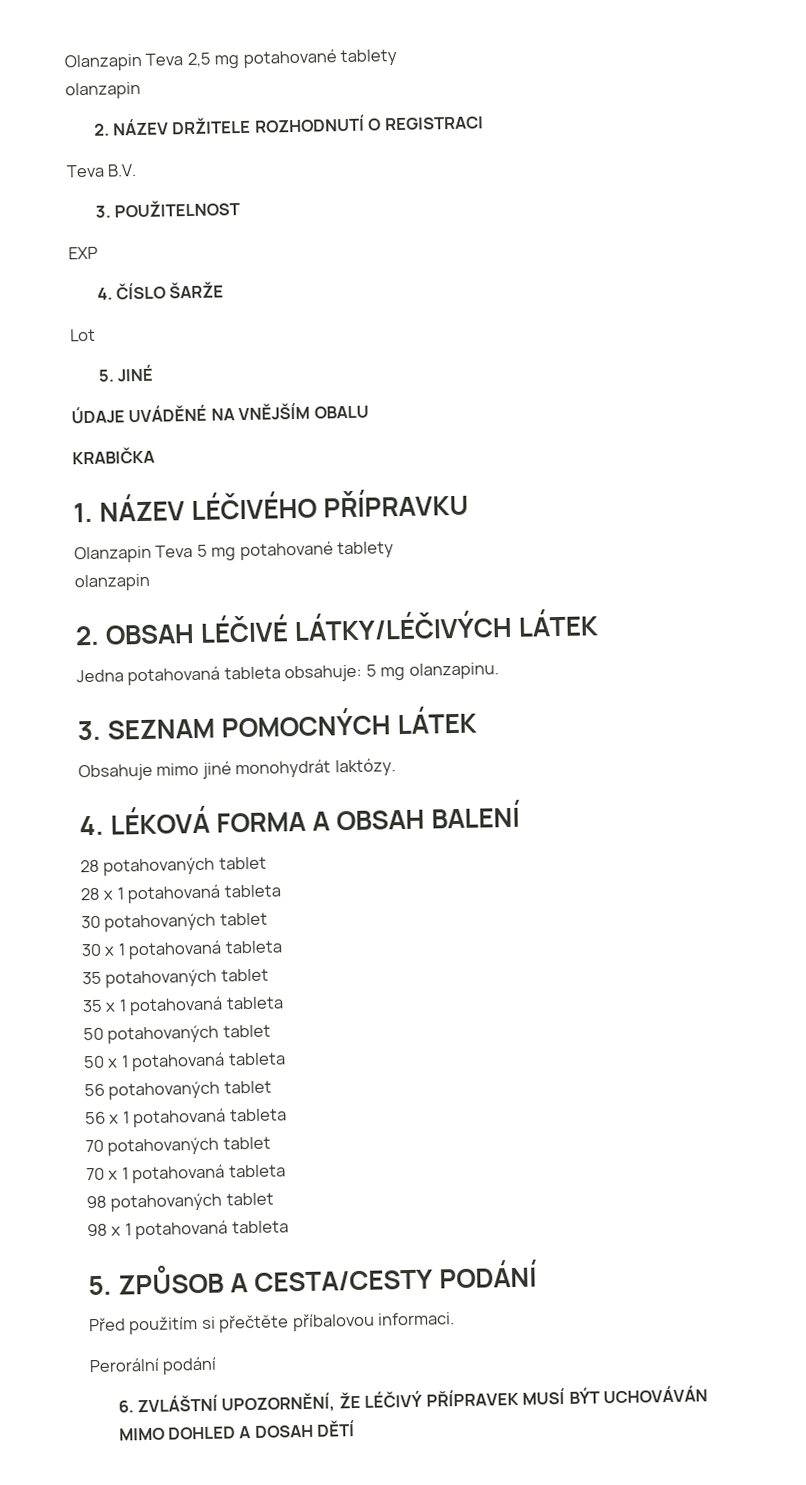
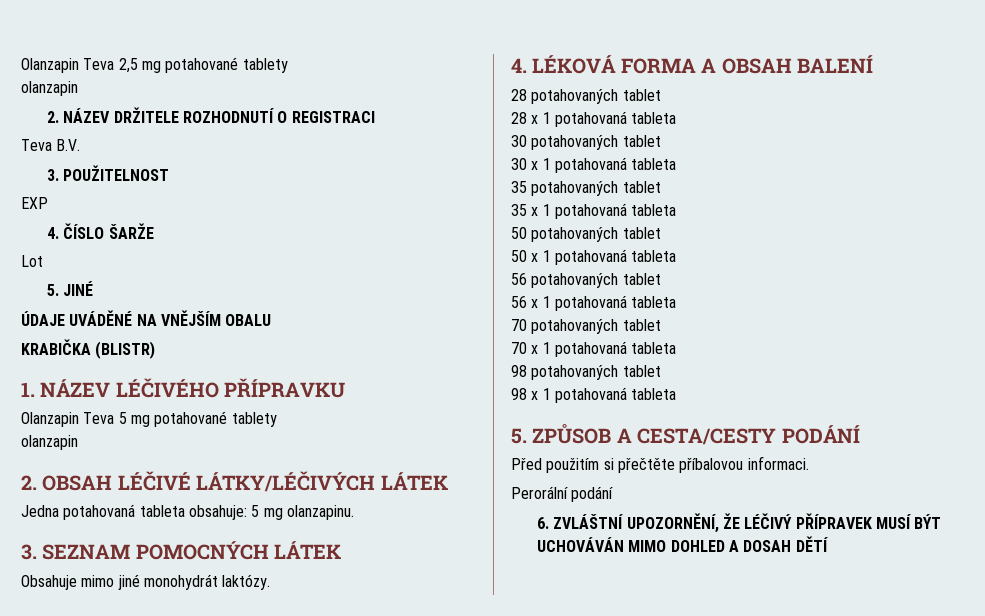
(155, 455) none -> [95,341,156,359] (BLISTR)

